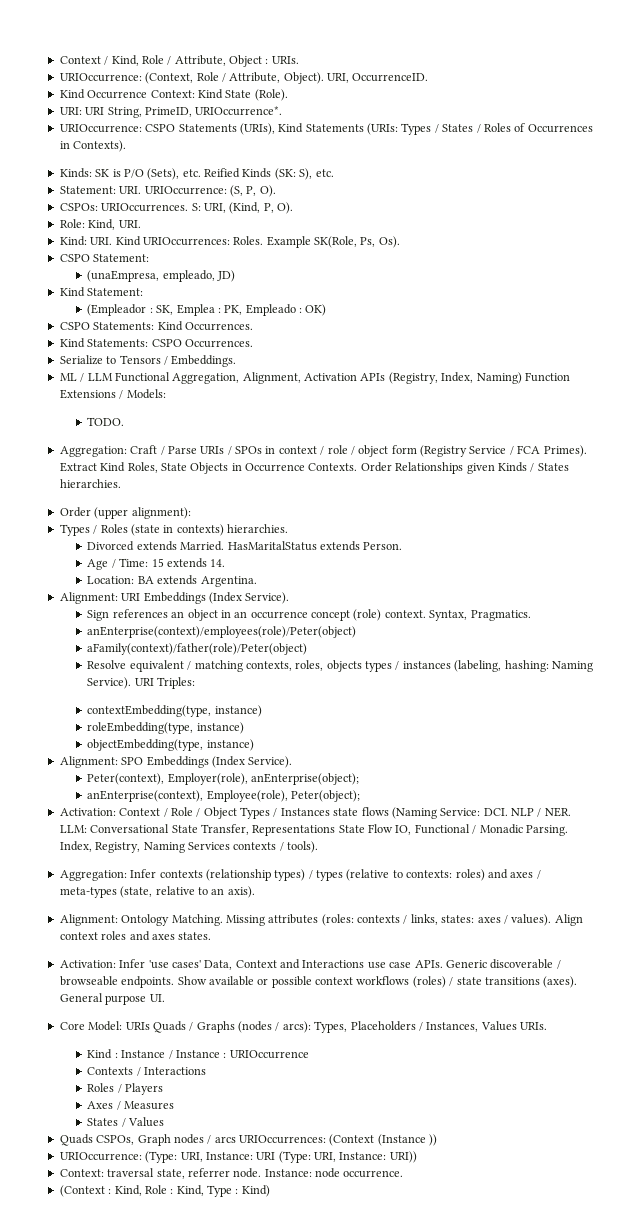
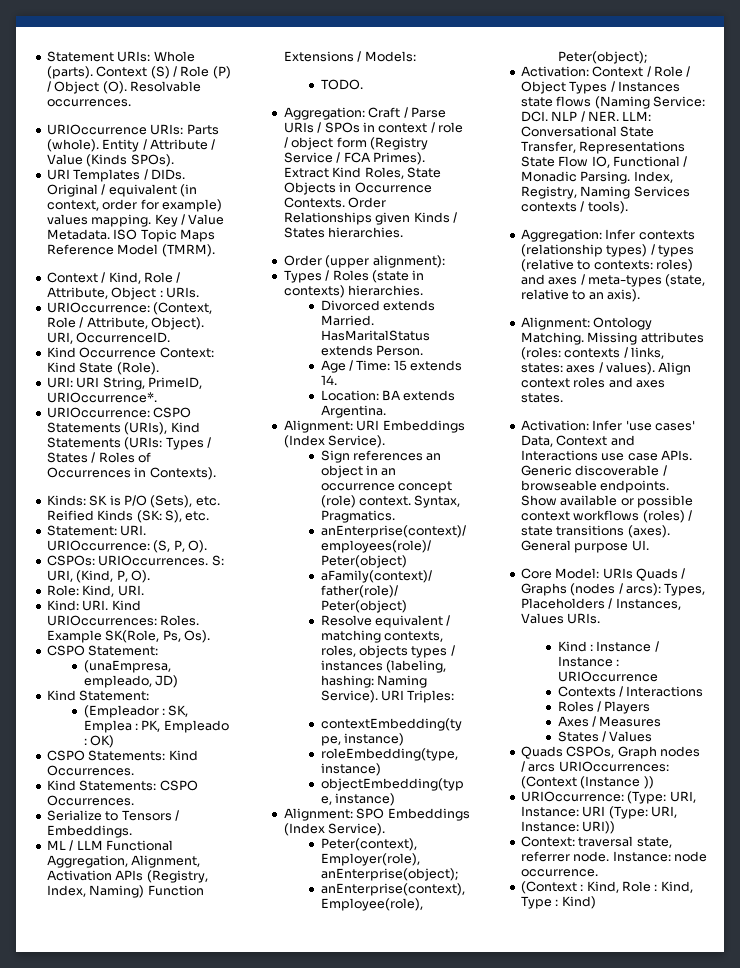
(59, 60) none -> [46,51,195,62] [46,66,231,79] [46,81,201,94] [46,99,131,107] [46,124,219,135] [46,139,216,152] [46,154,174,167] [46,169,185,182] [46,184,197,197] [46,199,222,212] [46,214,225,227] [46,229,215,242] [46,244,215,257] Statement URIs: Whole (parts). Context (S) / Role (P) / Object (O). Resolvable occurrences. // URIOccurrence URIs: Parts (whole). Entity / Attribute / Value (Kinds SPOs). // URI Templates / DIDs. Original / equivalent (in context, order for example) values mapping. Key / Value Metadata. ISO Topic Maps Reference Model (TMRM). //

